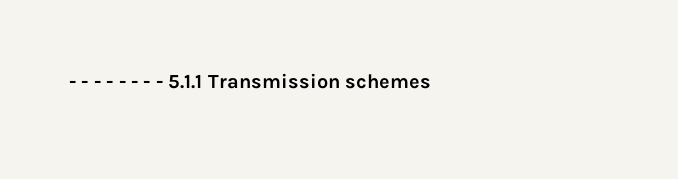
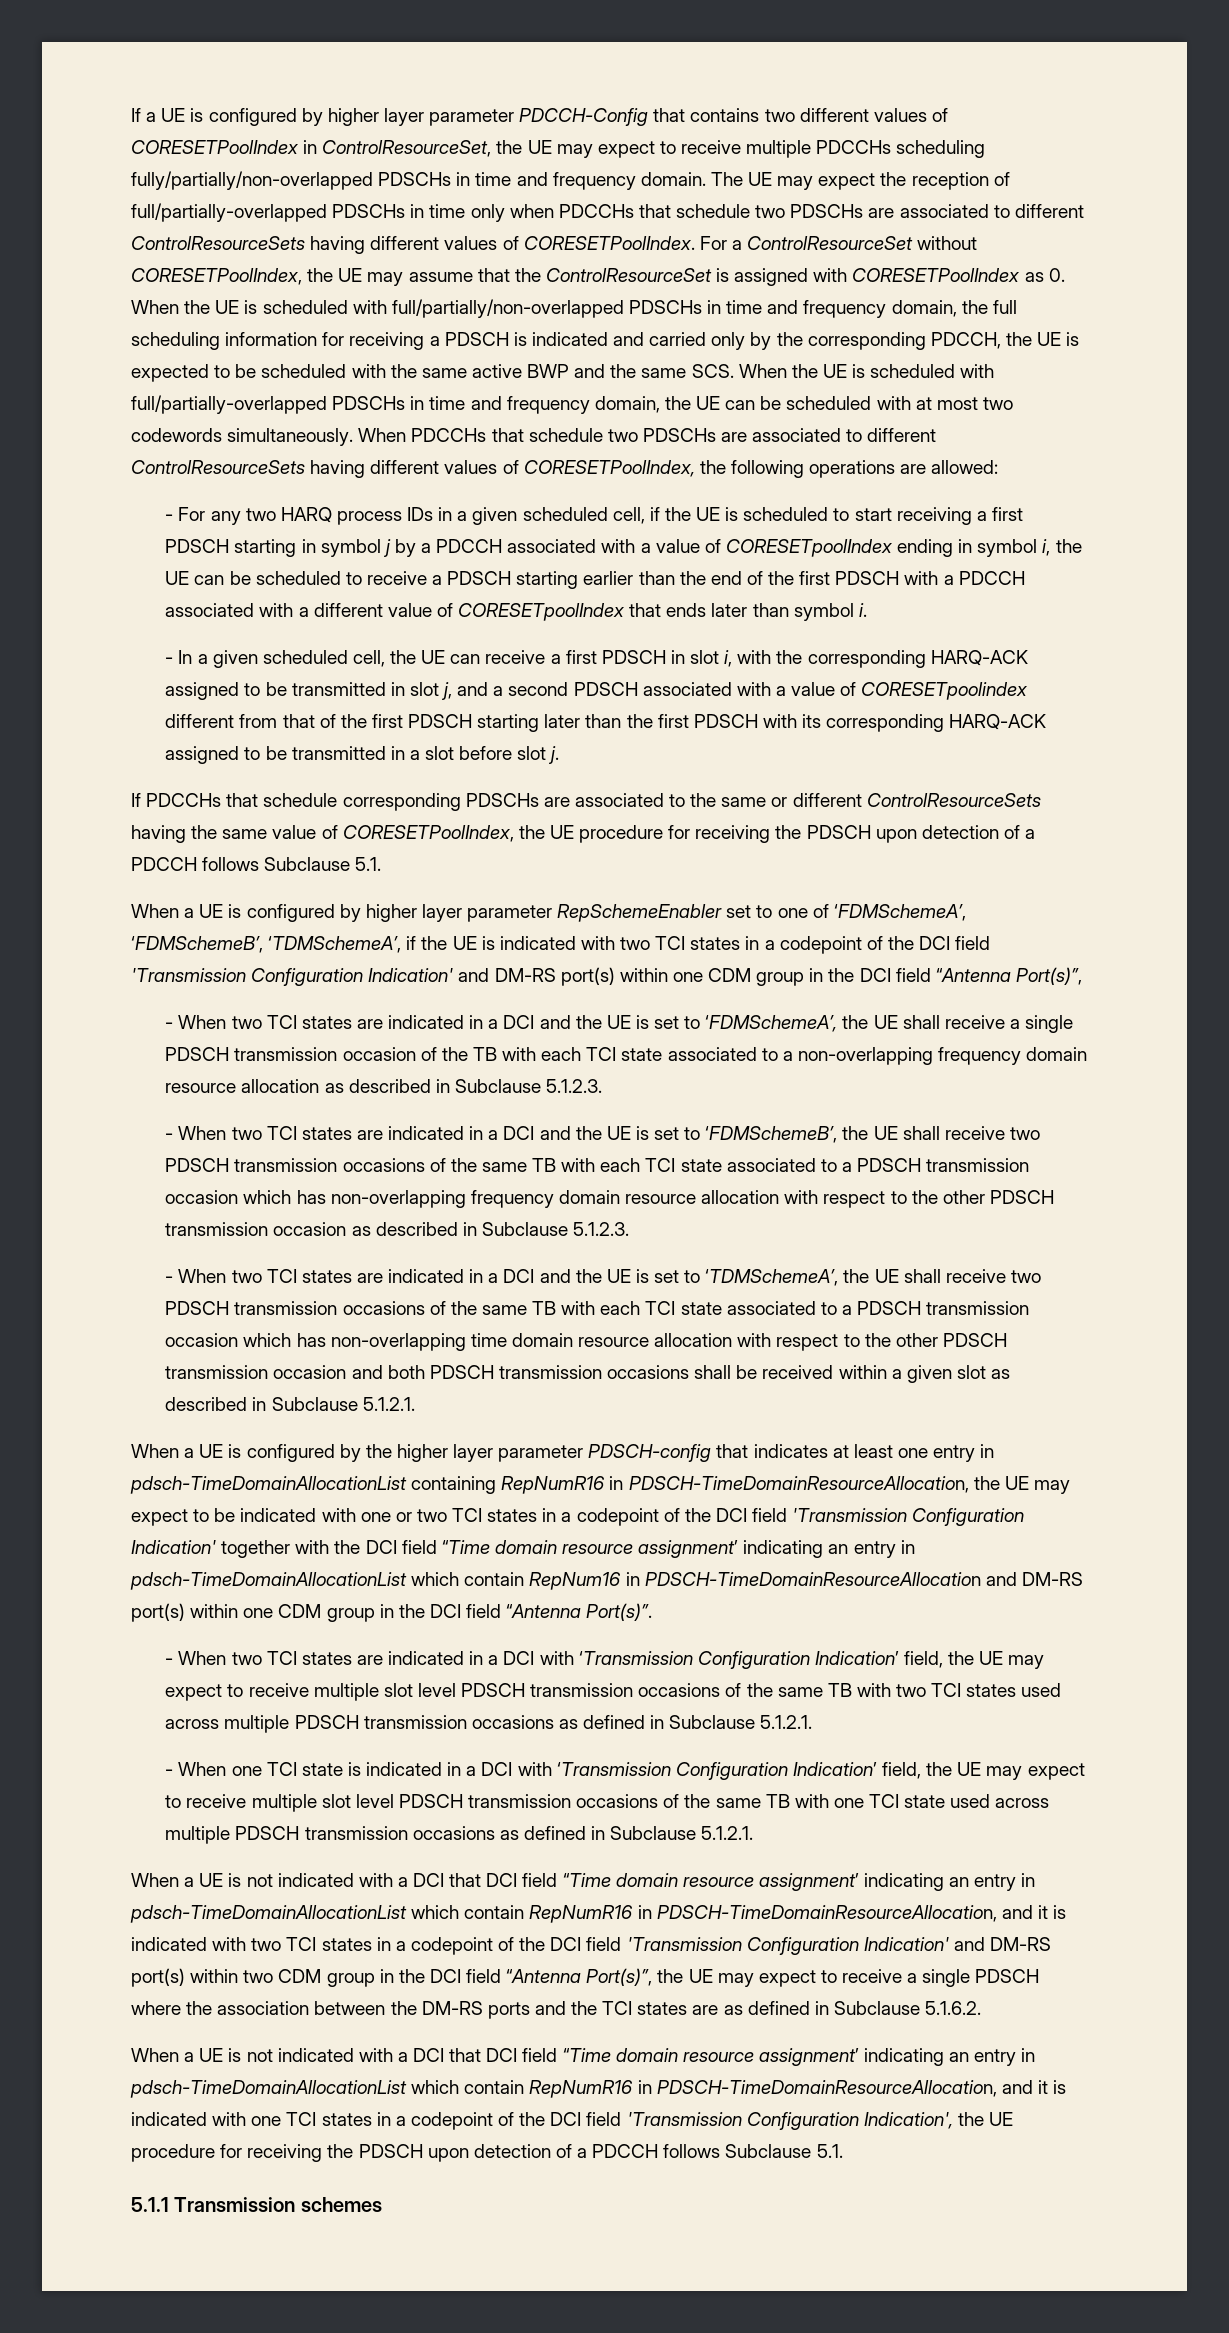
[69,80,163,88] - - - - - - - - -> [131,108,948,126] [131,140,986,158] [131,171,1010,190] [131,203,1084,222] [131,236,978,254] [131,268,1065,286] [131,299,1017,318] [131,332,1080,350] [131,364,995,382] [131,395,1013,414] [131,428,937,446] [131,460,999,478] [165,507,1024,525] [165,539,1082,557] [165,571,1025,589] [165,603,867,621] [165,650,1028,668] [165,682,1028,700] [165,714,1047,732] [165,746,560,764] [131,793,1041,811] [131,825,1036,843] [131,857,382,871] [131,904,966,922] [131,936,991,954] [131,967,1082,986] [165,1015,1074,1033] [165,1047,1088,1065] [165,1079,603,1093] [165,1126,1041,1143] [165,1158,1030,1172] [165,1190,1054,1208] [165,1222,630,1236] [165,1269,1042,1286] [165,1301,1030,1315] [165,1333,1007,1351] [165,1365,1011,1383] [165,1397,415,1411] [131,1444,995,1462] [130,1476,1070,1494] [131,1508,1025,1526] [131,1540,915,1558] [130,1572,1083,1590] [131,1603,653,1622] [165,1651,1045,1669] [165,1683,1062,1701] [165,1715,813,1733] [165,1762,1085,1780] [165,1794,1050,1812] [165,1826,754,1844] [131,1873,1036,1891] [130,1905,1067,1923] [131,1937,1052,1955] [131,1968,1040,1987] [131,2001,982,2019] [131,2048,1036,2066] [130,2080,1067,2098] [131,2112,1014,2130] [131,2144,843,2162] If a UE is configured by higher layer parameter PDCCH-Config that contains two different values of CORESETPoolIndex in ControlResourceSet, the UE may expect to receive multiple PDCCHs scheduling fully/partially/non-overlapped PDSCHs in time and frequency domain. The UE may expect the reception of full/partially-overlapped PDSCHs in time only when PDCCHs that schedule two PDSCHs are associated to different ControlResourceSets having different values of CORESETPoolIndex. For a ControlResourceSet without CORESETPoolIndex, the UE may assume that the ControlResourceSet is assigned with CORESETPoolIndex as 0. When the UE is scheduled with full/partially/non-overlapped PDSCHs in time and frequency domain, the full scheduling information for receiving a PDSCH is indicated and carried only by the corresponding PDCCH, the UE is expected to be scheduled with the same active BWP and the same SCS. When the UE is scheduled with full/partially-overlapped PDSCHs in time and frequency domain, the UE can be scheduled with at most two codewords simultaneously. When PDCCHs that schedule two PDSCHs are associated to different ControlResourceSets having different values of CORESETPoolIndex, the following operations are allowed: // - For any two HARQ process IDs in a given scheduled cell, if the UE is scheduled to start receiving a first PDSCH starting in symbol j by a PDCCH associated with a value of CORESETpoolIndex ending in symbol i, the UE can be scheduled to receive a PDSCH starting earlier than the end of the first PDSCH with a PDCCH associated with a different value of CORESETpoolIndex that ends later than symbol i. // - In a given scheduled cell, the UE can receive a first PDSCH in slot i, with the corresponding HARQ-ACK assigned to be transmitted in slot j, and a second PDSCH associated with a value of CORESETpoolindex different from that of the first PDSCH starting later than the first PDSCH with its corresponding HARQ-ACK assigned to be transmitted in a slot before slot j. // If PDCCHs that schedule corresponding PDSCHs are associated to the same or different ControlResourceSets having the same value of CORESETPoolIndex, the UE procedure for receiving the PDSCH upon detection of a PDCCH follows Subclause 5.1. // When a UE is configured by higher layer parameter RepSchemeEnabler set to one of ‘FDMSchemeA’, ‘FDMSchemeB’, ‘TDMSchemeA’, if the UE is indicated with two TCI states in a codepoint of the DCI field 'Transmission Configuration Indication' and DM-RS port(s) within one CDM group in the DCI field “Antenna Port(s)”, // - When two TCI states are indicated in a DCI and the UE is set to ‘FDMSchemeA’, the UE shall receive a single PDSCH transmission occasion of the TB with each TCI state associated to a non-overlapping frequency domain resource allocation as described in Subclause 5.1.2.3. // - When two TCI states are indicated in a DCI and the UE is set to ‘FDMSchemeB’, the UE shall receive two PDSCH transmission occasions of the same TB with each TCI state associated to a PDSCH transmission occasion which has non-overlapping frequency domain resource allocation with respect to the other PDSCH transmission occasion as described in Subclause 5.1.2.3. // - When two TCI states are indicated in a DCI and the UE is set to ‘TDMSchemeA’, the UE shall receive two PDSCH transmission occasions of the same TB with each TCI state associated to a PDSCH transmission occasion which has non-overlapping time domain resource allocation with respect to the other PDSCH transmission occasion and both PDSCH transmission occasions shall be received within a given slot as described in Subclause 5.1.2.1. // When a UE is configured by the higher layer parameter PDSCH-config that indicates at least one entry in pdsch-TimeDomainAllocationList containing RepNumR16 in PDSCH-TimeDomainResourceAllocation, the UE may expect to be indicated with one or two TCI states in a codepoint of the DCI field 'Transmission Configuration Indication' together with the DCI field “Time domain resource assignment’ indicating an entry in pdsch-TimeDomainAllocationList which contain RepNum16 in PDSCH-TimeDomainResourceAllocation and DM-RS port(s) within one CDM group in the DCI field “Antenna Port(s)”. // - When two TCI states are indicated in a DCI with ‘Transmission Configuration Indication’ field, the UE may expect to receive multiple slot level PDSCH transmission occasions of the same TB with two TCI states used across multiple PDSCH transmission occasions as defined in Subclause 5.1.2.1. // - When one TCI state is indicated in a DCI with ‘Transmission Configuration Indication’ field, the UE may expect to receive multiple slot level PDSCH transmission occasions of the same TB with one TCI state used across multiple PDSCH transmission occasions as defined in Subclause 5.1.2.1. // When a UE is not indicated with a DCI that DCI field “Time domain resource assignment’ indicating an entry in pdsch-TimeDomainAllocationList which contain RepNumR16 in PDSCH-TimeDomainResourceAllocation, and it is indicated with two TCI states in a codepoint of the DCI field 'Transmission Configuration Indication' and DM-RS port(s) within two CDM group in the DCI field “Antenna Port(s)”, the UE may expect to receive a single PDSCH where the association between the DM-RS ports and the TCI states are as defined in Subclause 5.1.6.2. // When a UE is not indicated with a DCI that DCI field “Time domain resource assignment’ indicating an entry in pdsch-TimeDomainAllocationList which contain RepNumR16 in PDSCH-TimeDomainResourceAllocation, and it is indicated with one TCI states in a codepoint of the DCI field 'Transmission Configuration Indication', the UE procedure for receiving the PDSCH upon detection of a PDCCH follows Subclause 5.1. //

